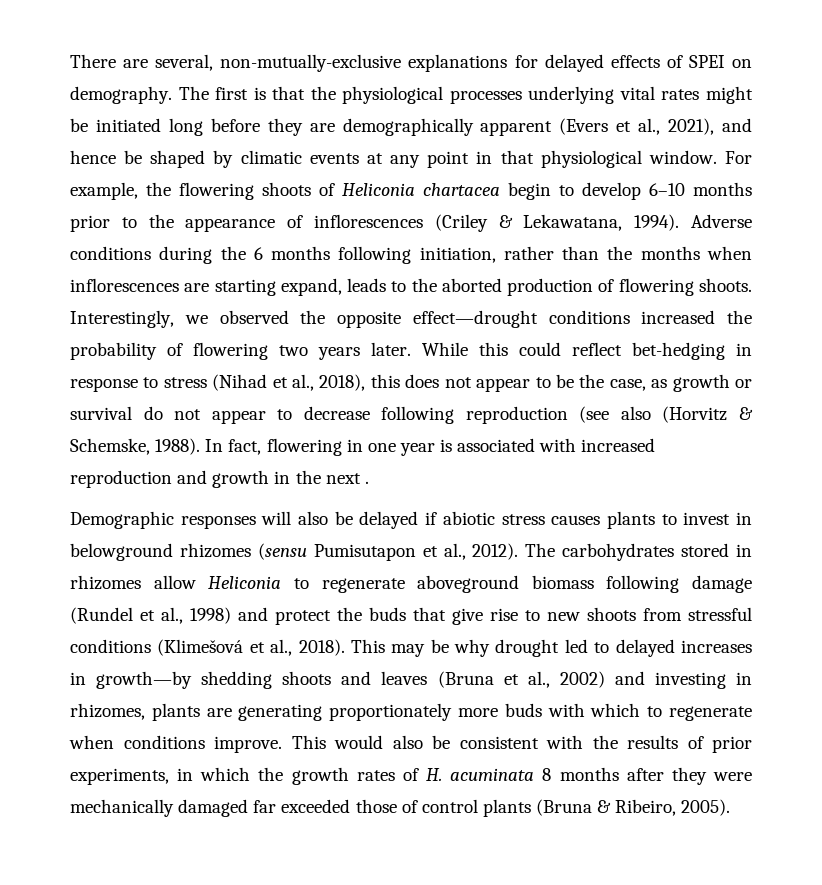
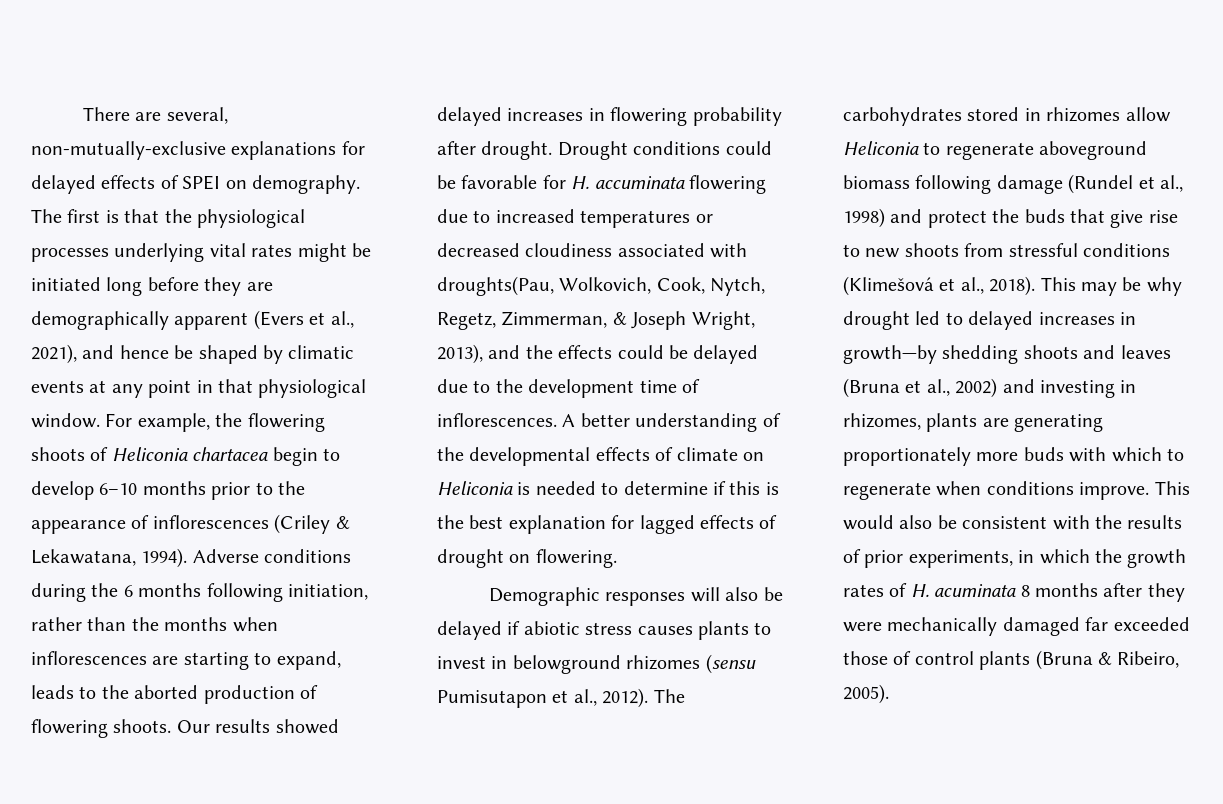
(276, 287) none -> [254,652,272,665] to
[70,310,752,328] [70,342,752,360] [70,374,752,392] [70,406,753,424] [70,438,656,456] [70,470,369,488] Interestingly, we observed the opposite effect—drought conditions increased the probability of flowering two years later. While this could reflect bet-hedging in response to stress (Nihad et al., 2018), this does not appear to be the case, as growth or survival do not appear to decrease following reproduction (see also (Horvitz & Schemske, 1988). In fact, flowering in one year is associated with increased reproduction and growth in the next . -> [176,719,339,734] [437,107,782,126] [437,141,772,160] [437,175,766,194] [437,209,713,228] [437,243,748,258] [437,276,766,296] [437,311,755,330] [437,344,759,364] [437,379,700,398] [437,413,781,432] [437,447,764,466] [437,481,779,495] [437,515,778,534] [437,549,617,568] Our results showed delayed increases in flowering probability after drought. Drought conditions could be favorable for H. accuminata flowering due to increased temperatures or decreased cloudiness associated with droughts(Pau, Wolkovich, Cook, Nytch, Regetz, Zimmerman, & Joseph Wright, 2013), and the effects could be delayed due to the development time of inflorescences. A better understanding of the developmental effects of climate on Heliconia is needed to determine if this is the best explanation for lagged effects of drought on flowering.

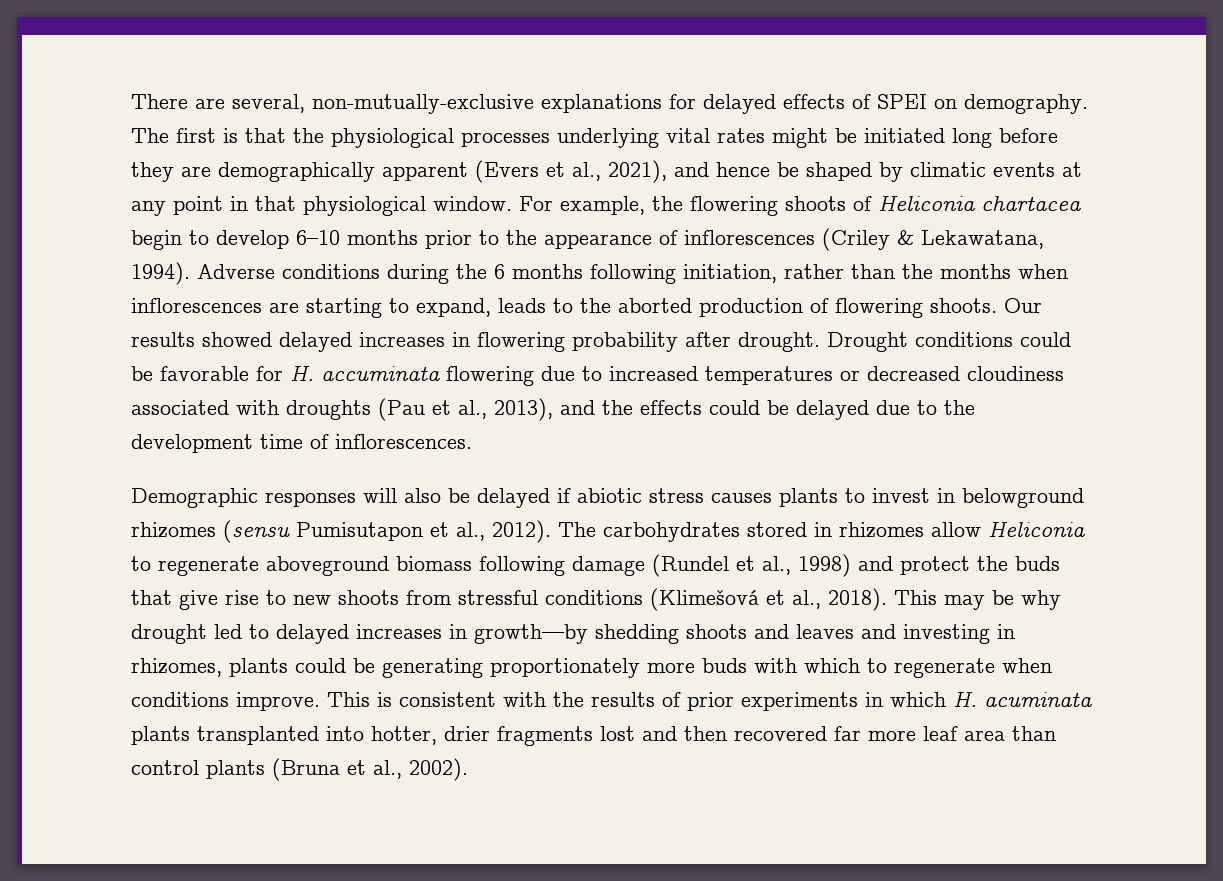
[437,276,766,296] [437,311,755,330] droughts(Pau, Wolkovich, Cook, Nytch, Regetz, Zimmerman, & Joseph Wright, -> [286,398,487,421] droughts (Pau et al.,
[562,413,781,432] [437,447,764,466] [437,481,779,495] [437,515,778,534] [437,549,617,568] A better understanding of the developmental effects of climate on Heliconia is needed to determine if this is the best explanation for lagged effects of drought on flowering. -> (472, 441) none
[843,378,998,398] (Bruna et al., 2002) -> (854, 631) none
[982,418,1009,427] are -> [295,658,375,673] could be
[843,515,957,530] would also be -> [377,692,392,707] is
[908,550,1013,568] experiments, -> [741,692,858,711] experiments
[1095,549,1187,568] [843,583,1185,602] [843,617,1190,636] [843,650,1180,670] [843,684,889,704] the growth rates of H. acuminata 8 months after they were mechanically damaged far exceeded those of control plants (Bruna & Ribeiro, 2005). -> [953,691,1092,707] [131,726,1056,746] [131,758,468,781] H. acuminata plants transplanted into hotter, drier fragments lost and then recovered far more leaf area than control plants (Bruna et al., 2002).

